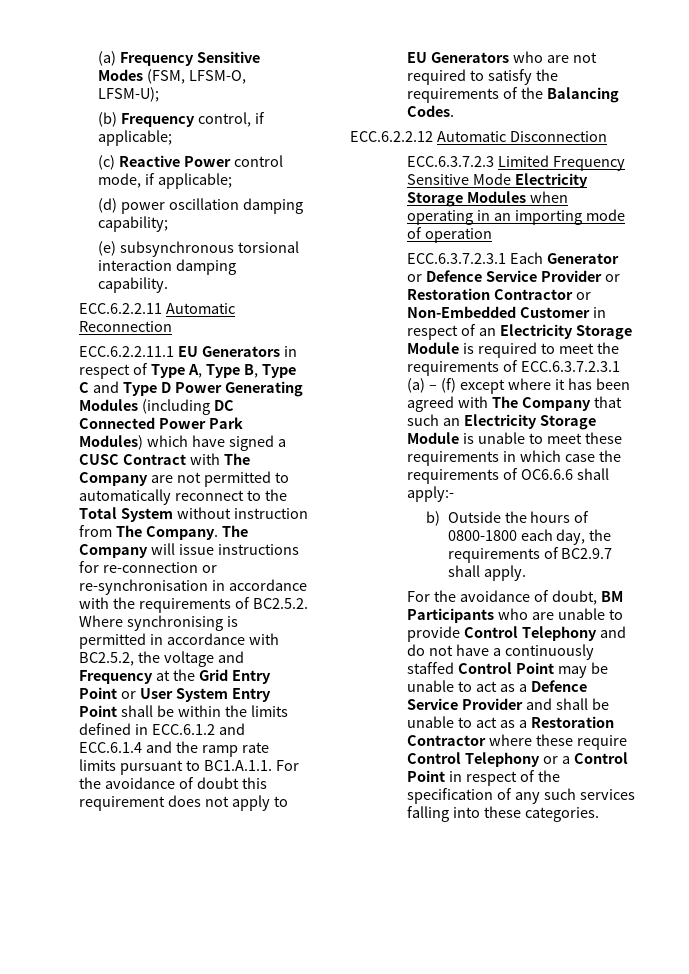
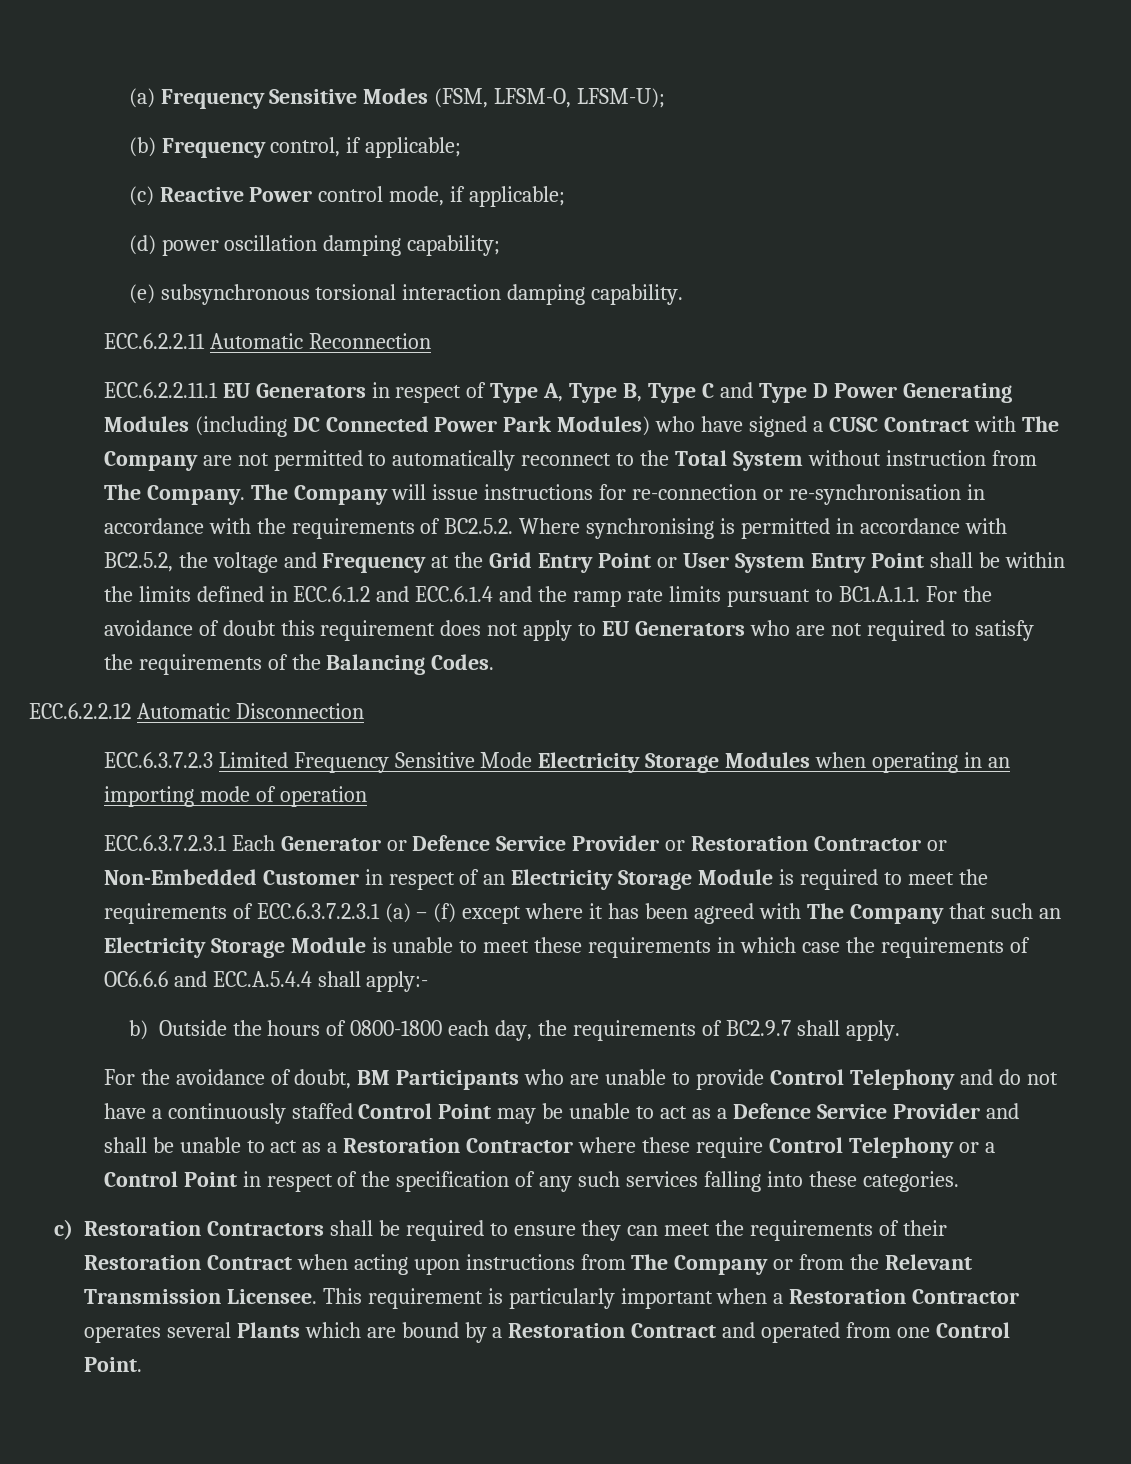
[147,435,189,447] which -> [655,416,696,432] who
(574, 474) none -> [173,971,312,987] and ECC.A.5.4.4
(600, 814) none -> [53,1219,948,1241] [83,1254,973,1275] [83,1288,1020,1309] [83,1322,1011,1343] [83,1357,142,1372] // c) Restoration Contractors shall be required to ensure they can meet the requirements of their Restoration Contract when acting upon instructions from The Company or from the Relevant Transmission Licensee. This requirement is particularly important when a Restoration Contractor operates several Plants which are bound by a Restoration Contract and operated from one Control Point.

